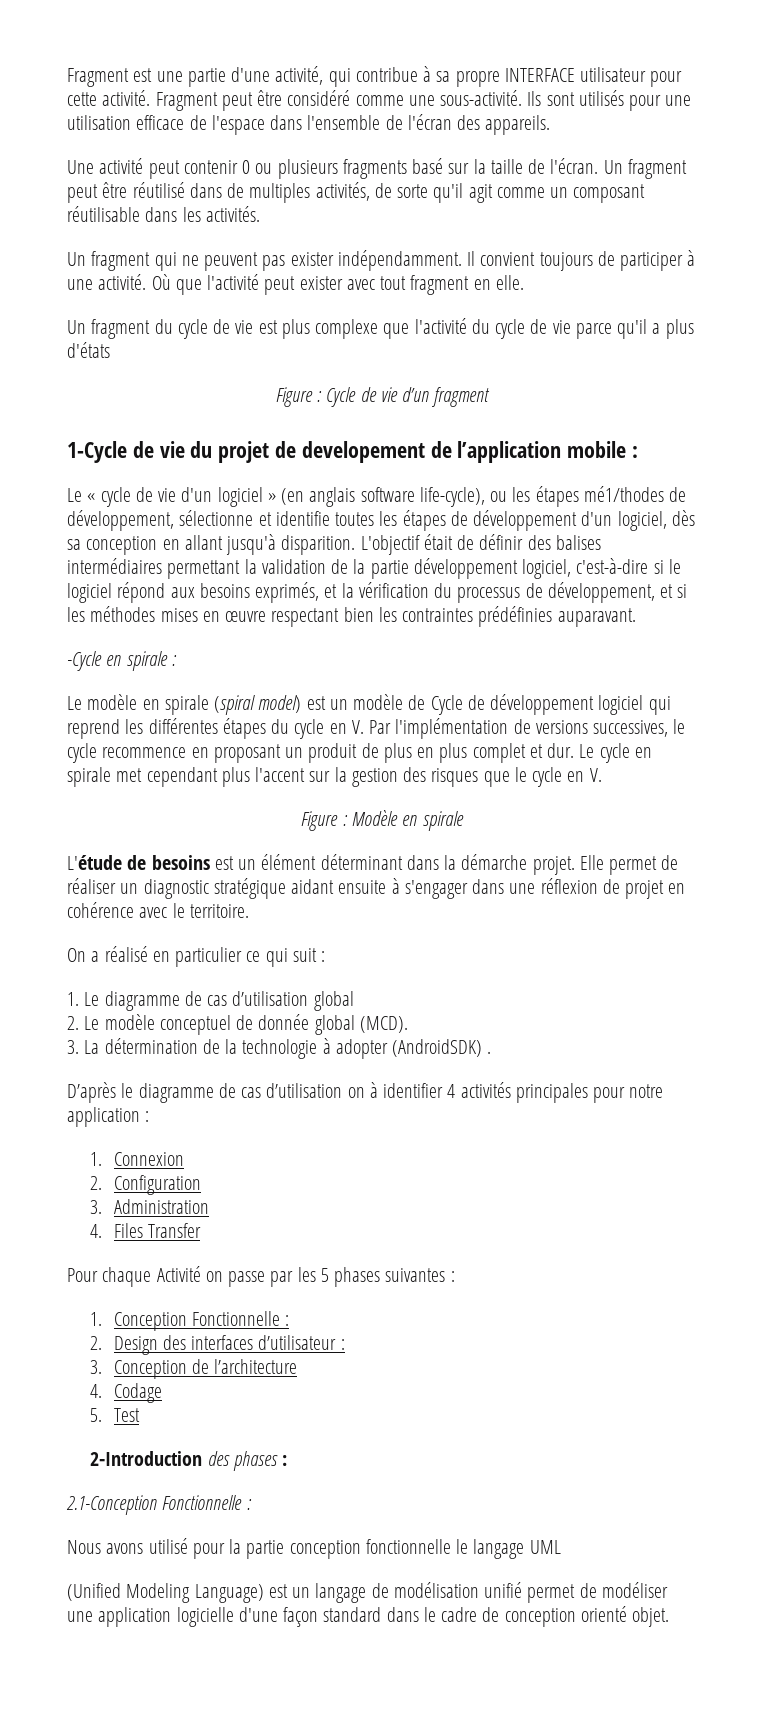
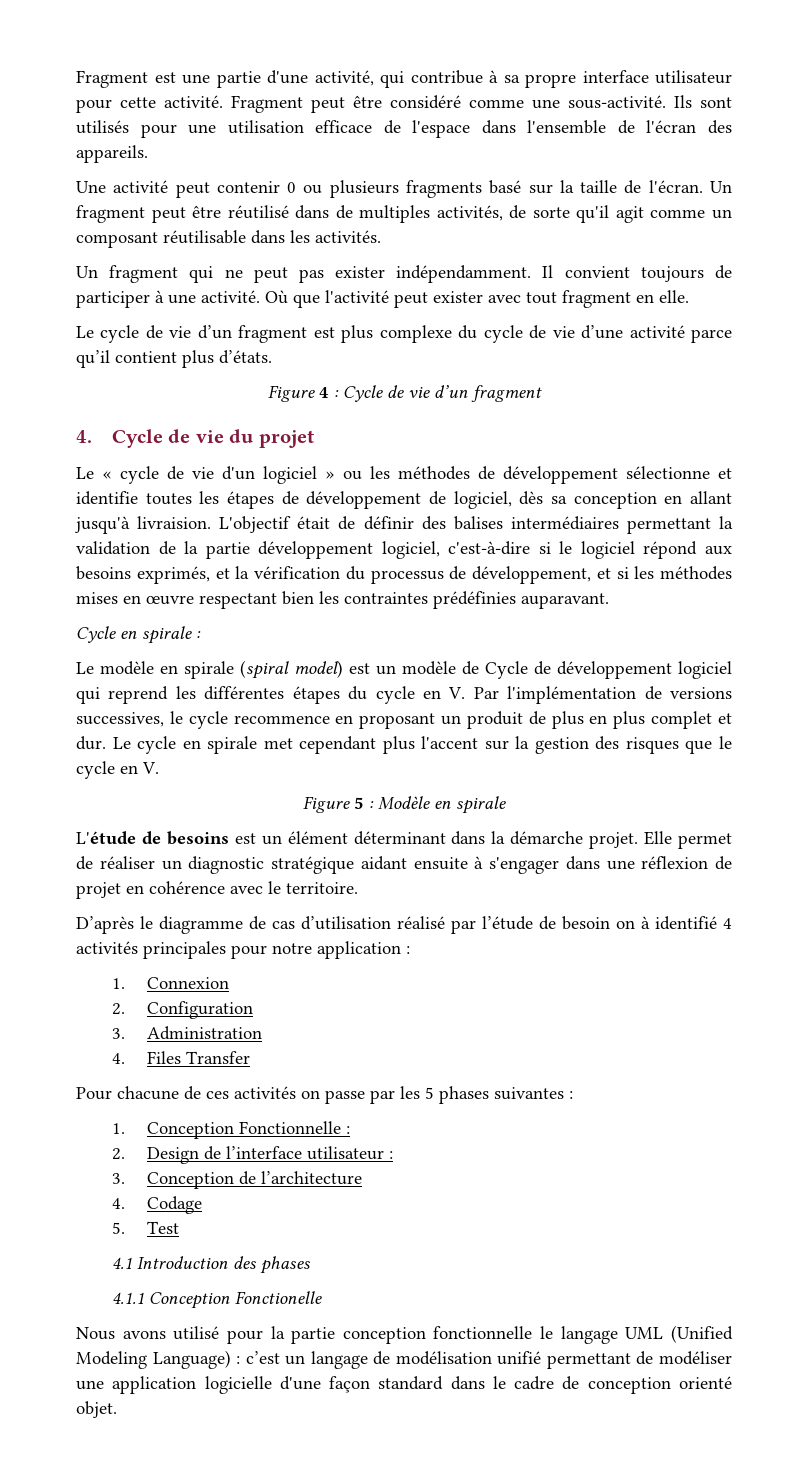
[504,68,575,82] INTERFACE -> [582,70,649,83] interface
[204,252,259,271] peuvent -> [253,267,288,283] peut
[67,318,694,339] [67,342,110,358] [275,387,313,407] Un fragment du cycle de vie est plus complexe que l'activité du cycle de vie parce qu'il a plus d'états // Figure -> [76,325,732,343] [76,350,272,368] [267,385,329,402] Le cycle de vie d’un fragment est plus complexe du cycle de vie d’une activité parce qu’il contient plus d’états. // Figure 4
[67,441,127,463] 1-Cycle -> [76,429,163,448] 4. Cycle
[275,441,639,463] de developement de l’application mobile : -> (314, 439) none
[281,486,687,507] [67,510,174,531] (en anglais software life-cycle), ou les étapes mé1/thodes de développement, -> [343,466,618,484] ou les méthodes de développement
[581,511,613,526] d'un -> [429,491,446,505] de
[281,535,356,555] disparition. -> [137,516,212,529] livraision.
[67,651,102,671] -Cycle -> [76,626,116,643] Cycle
(339, 821) none -> [354,797,364,809] 5
[67,946,326,967] [67,991,354,1011] [67,1014,408,1035] [67,1038,492,1059] // On a réalisé en particulier ce qui suit : // 1. Le diagramme de cas d’utilisation global // 2. Le modèle conceptuel de donnée global (MCD). // 3. La détermination de la technologie à adopter (AndroidSDK) . -> (358, 888) none
(343, 1090) none -> [397,916,610,934] réalisé par l’étude de besoin
[383,1083,444,1098] identifier -> [655,916,717,930] identifié
[102,1266,201,1287] chaque Activité -> [117,1086,296,1100] chacune de ces activités
[162,1335,337,1350] des interfaces d’utilisateur -> [204,1146,385,1160] de l’interface utilisateur
[90,1451,203,1466] 2-Introduction -> [111,1256,228,1269] 4.1 Introduction
[282,1455,288,1466] [66,1495,252,1515] : // 2.1-Conception Fonctionnelle : -> [111,1291,322,1309] // 4.1.1 Conception Fonctionelle
(561, 1547) // -> (664, 1333) none
[268,1584,288,1598] est -> [236,1351,280,1364] : c’est
[527,1584,576,1603] permet -> [546,1353,631,1369] permettant

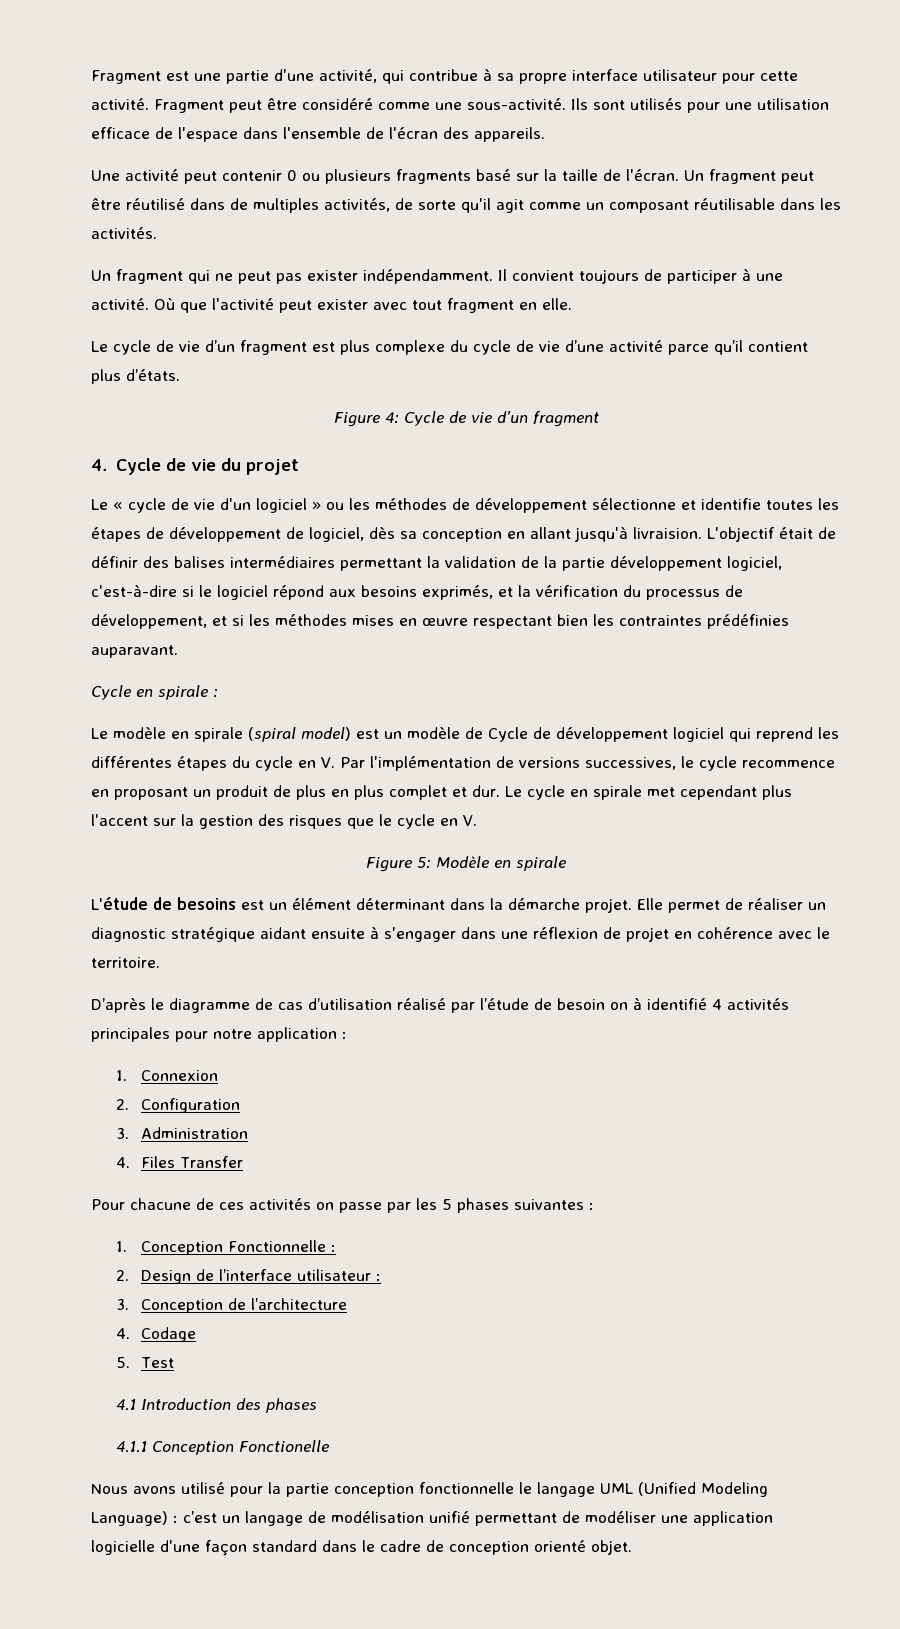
[318,387,339,398] 4 : -> [384,412,399,424] 4:
[354,797,374,809] 5 : -> [417,857,431,869] 5:

